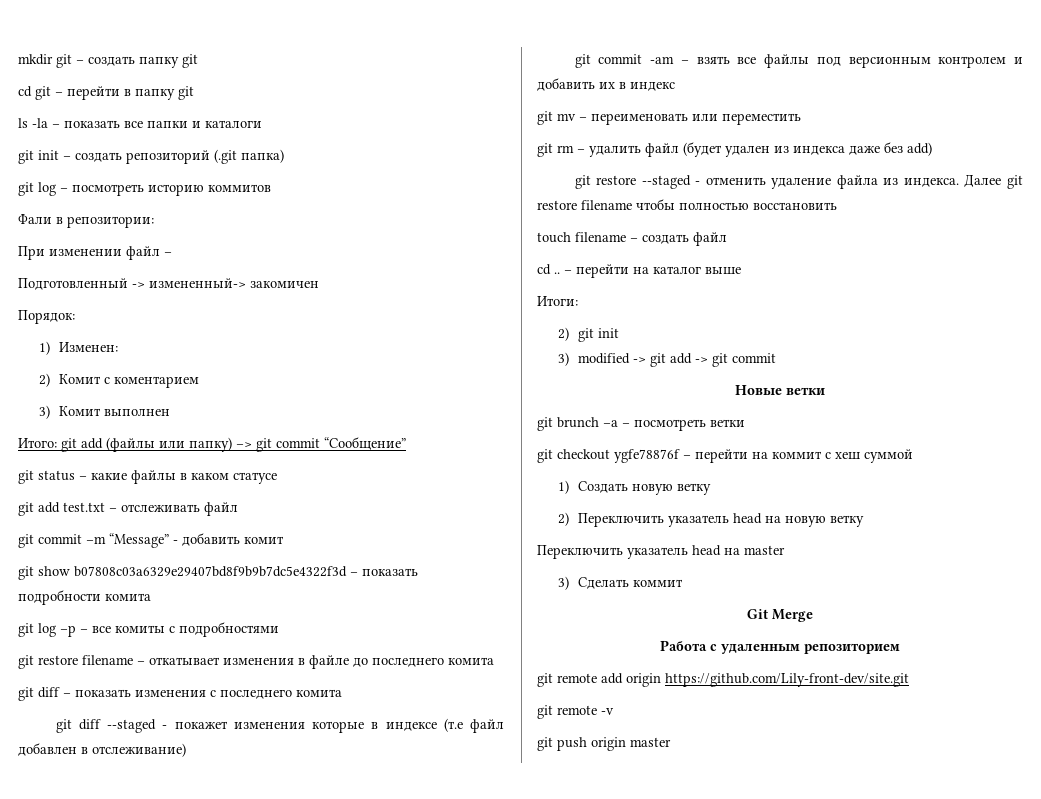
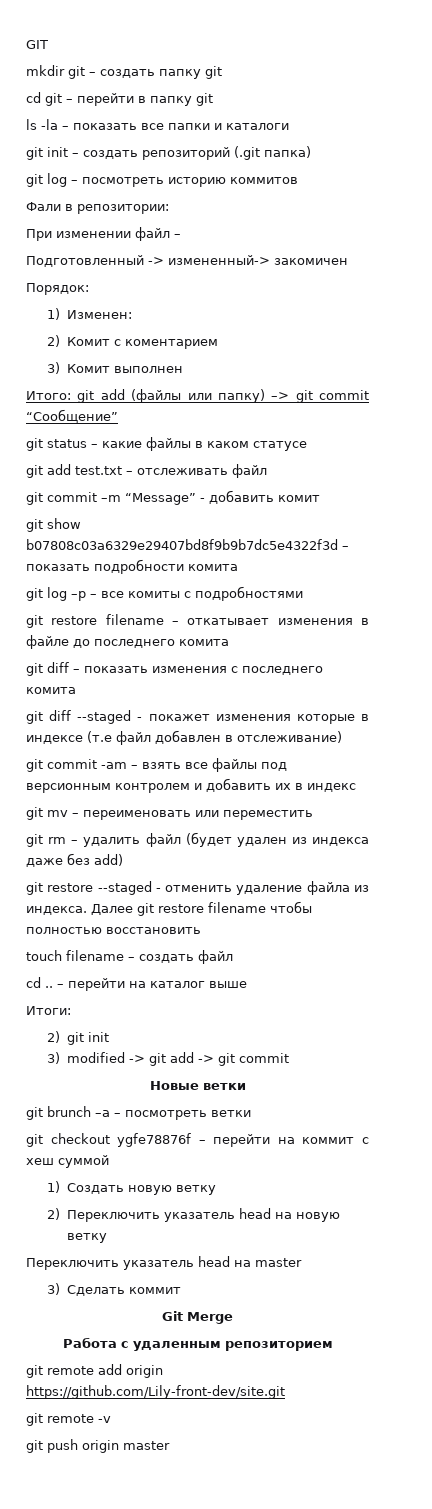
(18, 59) none -> [26,40,48,49] GIT //

